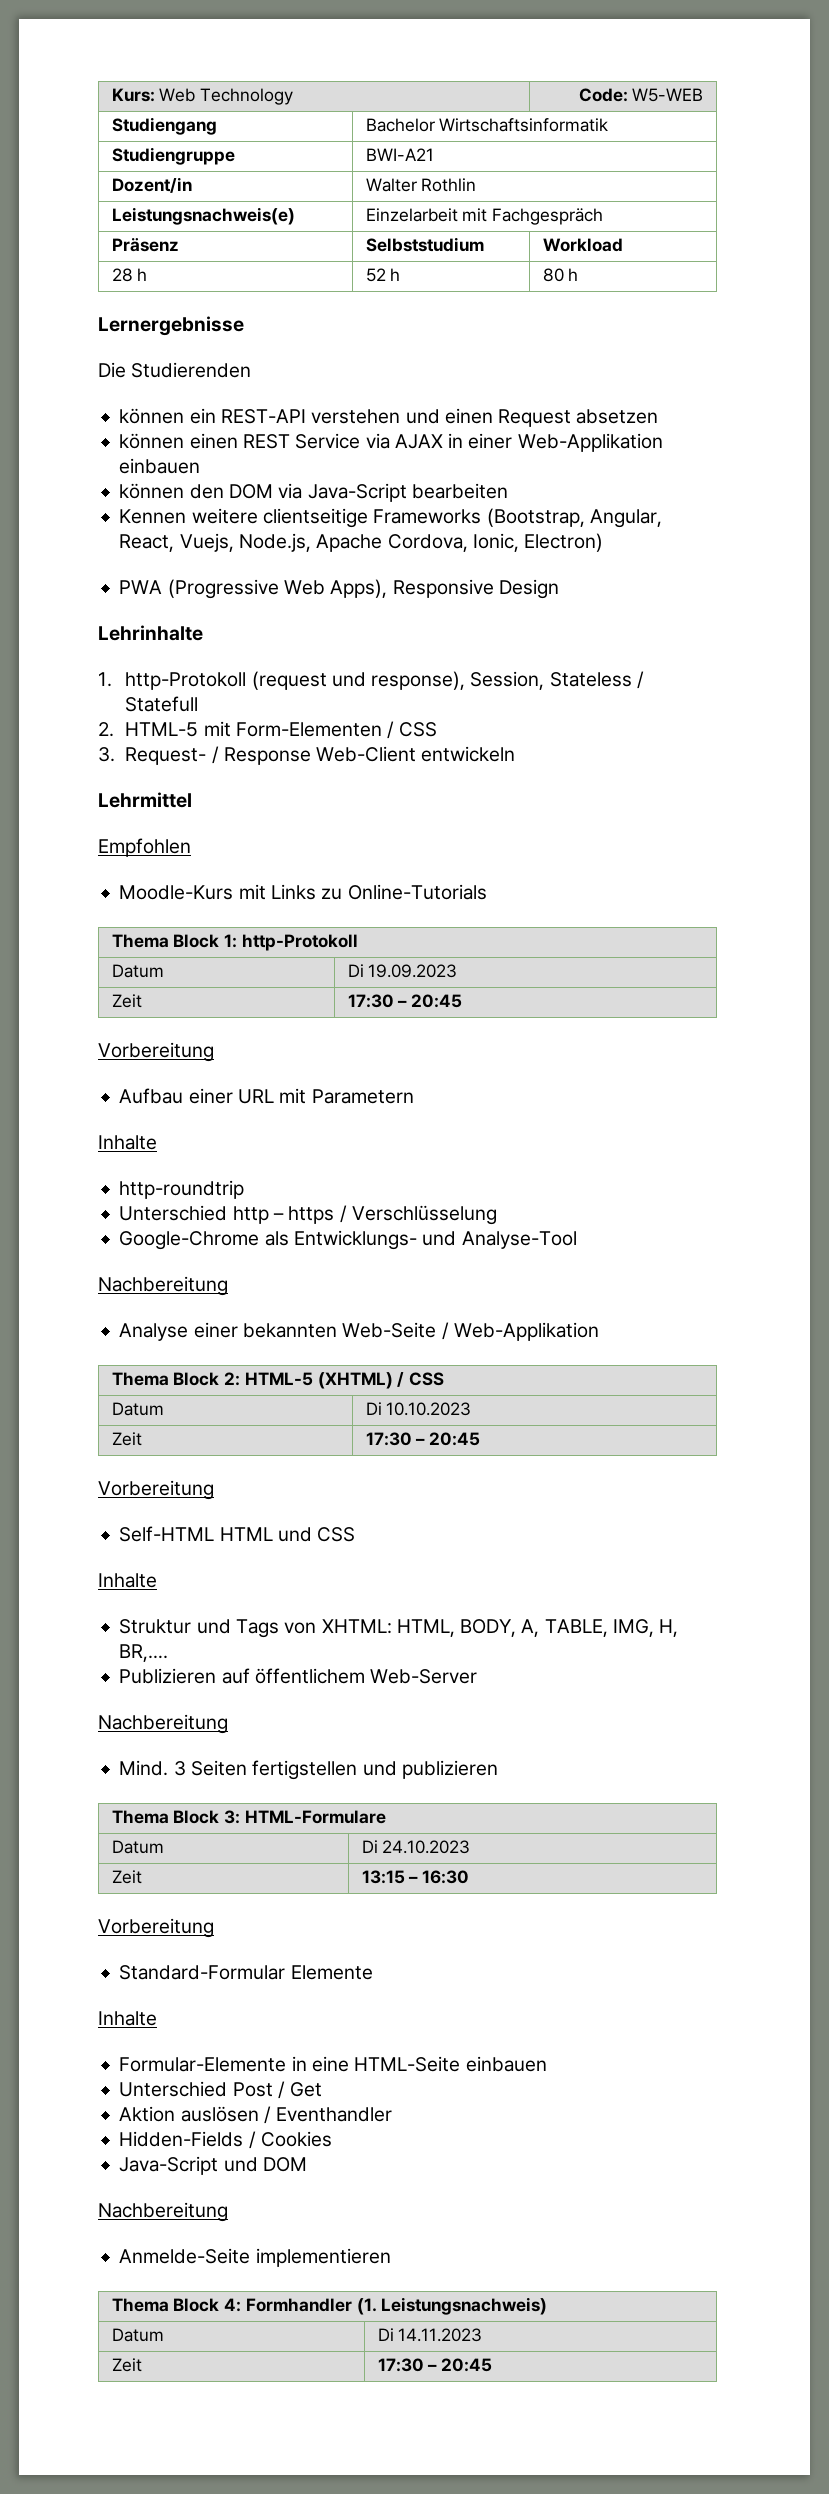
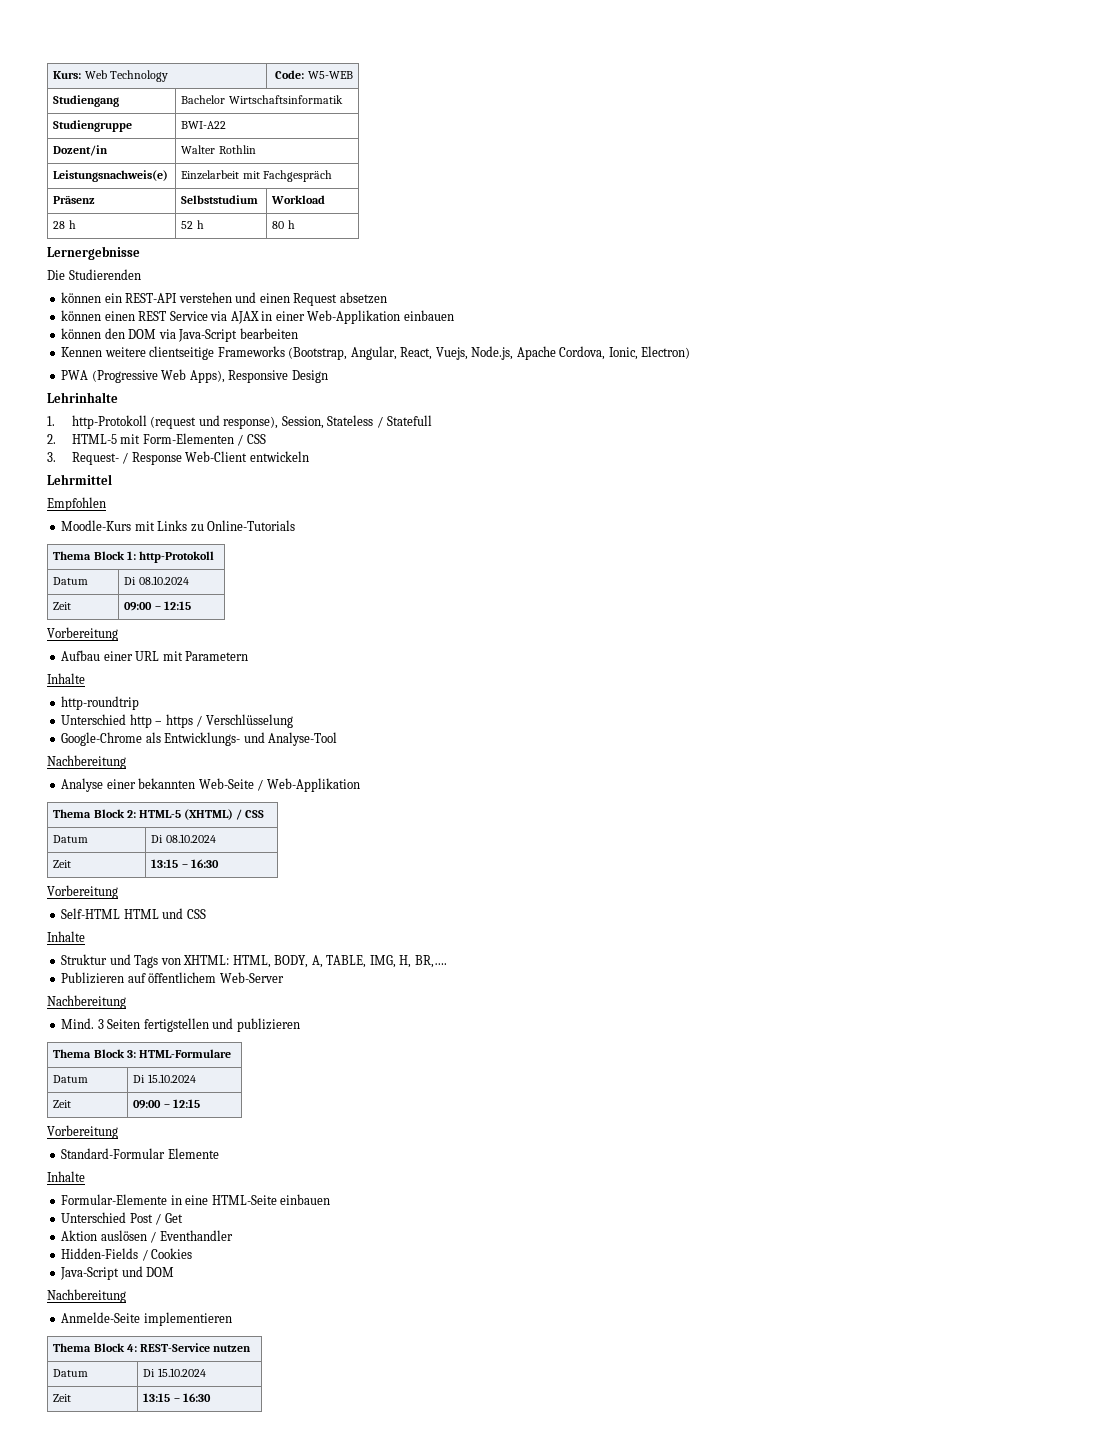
[365,148,434,161] BWI-A21 -> [181,121,227,129] BWI-A22
[368,964,458,978] [111,994,142,1008] [347,994,463,1008] 19.09.2023 // Zeit | 17:30 – 20:45 -> [138,576,189,585] [53,602,72,610] [124,601,191,611] 08.10.2024 // Zeit | 09:00 – 12:15
[386,1402,472,1416] [111,1432,142,1446] [365,1432,481,1446] 10.10.2023 // Zeit | 17:30 – 20:45 -> [165,834,216,843] [53,860,72,868] [151,859,219,868] 08.10.2024 // Zeit | 13:15 – 16:30
[382,1840,471,1854] [111,1870,142,1884] [361,1870,470,1884] 24.10.2023 // Zeit | 13:15 – 16:30 -> [147,1074,196,1083] [53,1100,72,1108] [133,1099,200,1109] 15.10.2024 // Zeit | 09:00 – 12:15
[245,2297,548,2315] [111,2328,164,2342] [377,2328,483,2342] [111,2358,142,2372] [377,2358,493,2372] Formhandler (1. Leistungsnachweis) // Datum | Di 14.11.2023 // Zeit | 17:30 – 20:45 -> [139,1343,251,1352] [53,1369,89,1377] [143,1368,206,1377] [53,1394,72,1402] [143,1393,211,1402] REST-Service nutzen // Datum | Di 15.10.2024 // Zeit | 13:15 – 16:30

